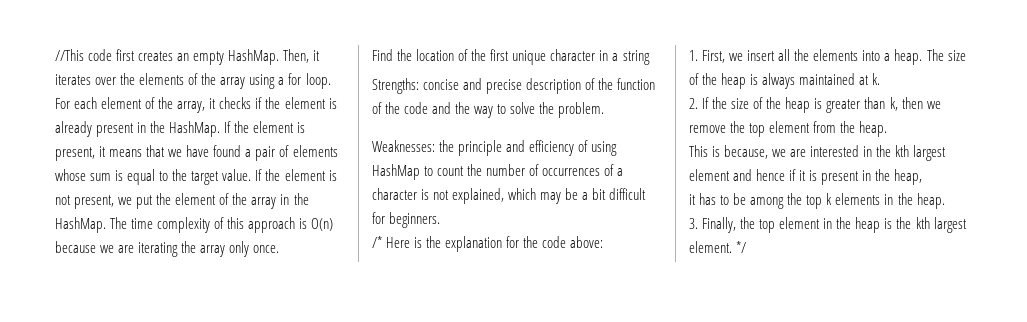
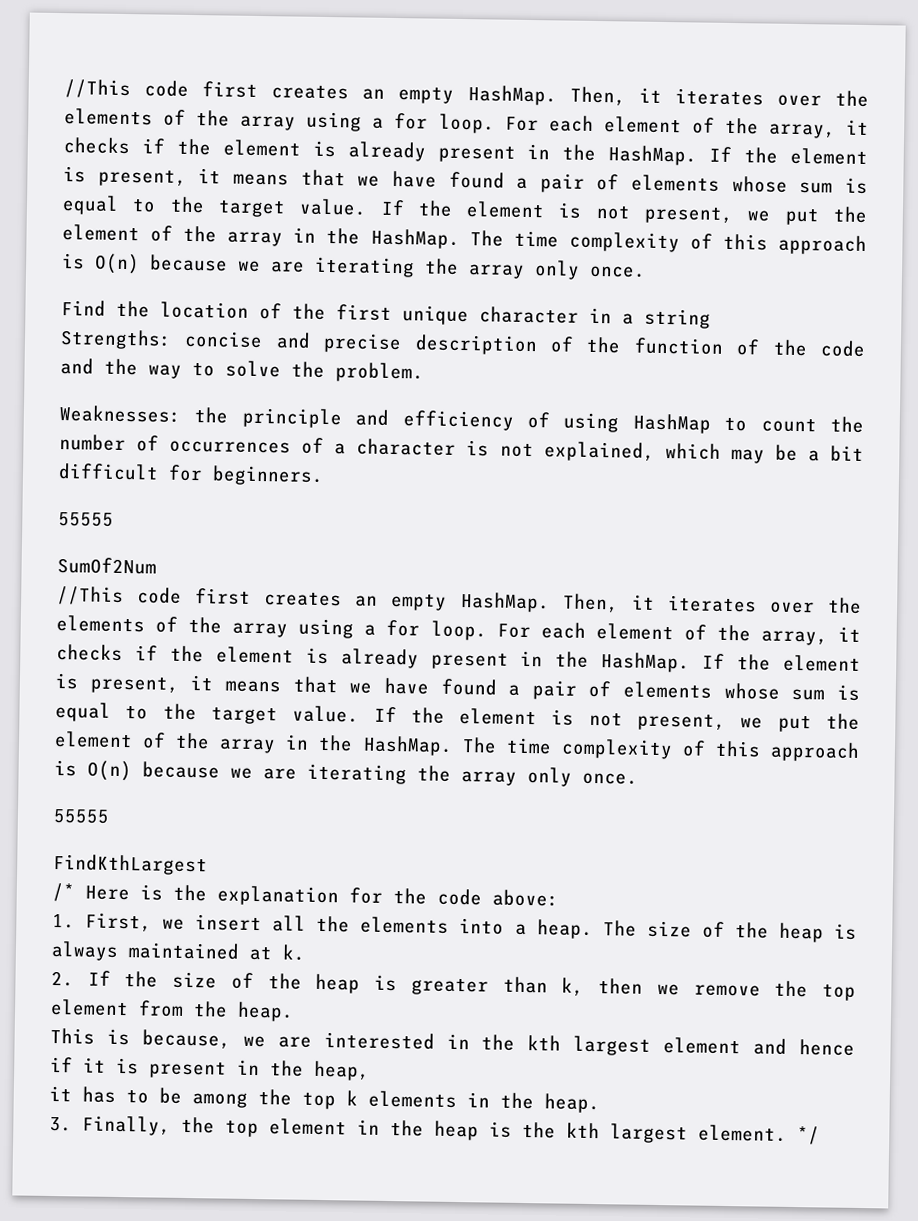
(441, 220) none -> [58,512,114,527] [57,557,157,575] [57,586,862,614] [56,615,861,646] [56,644,861,673] [55,673,860,701] [55,702,860,733] [54,731,861,762] [54,760,638,787] [53,809,110,824] [53,854,208,876] // 55555 // SumOf2Num // //This code first creates an empty HashMap. Then, it iterates over the elements of the array using a for loop. For each element of the array, it checks if the element is already present in the HashMap. If the element is present, it means that we have found a pair of elements whose sum is equal to the target value. If the element is not present, we put the element of the array in the HashMap. The time complexity of this approach is O(n) because we are iterating the array only once. // 55555 // FindKthLargest

